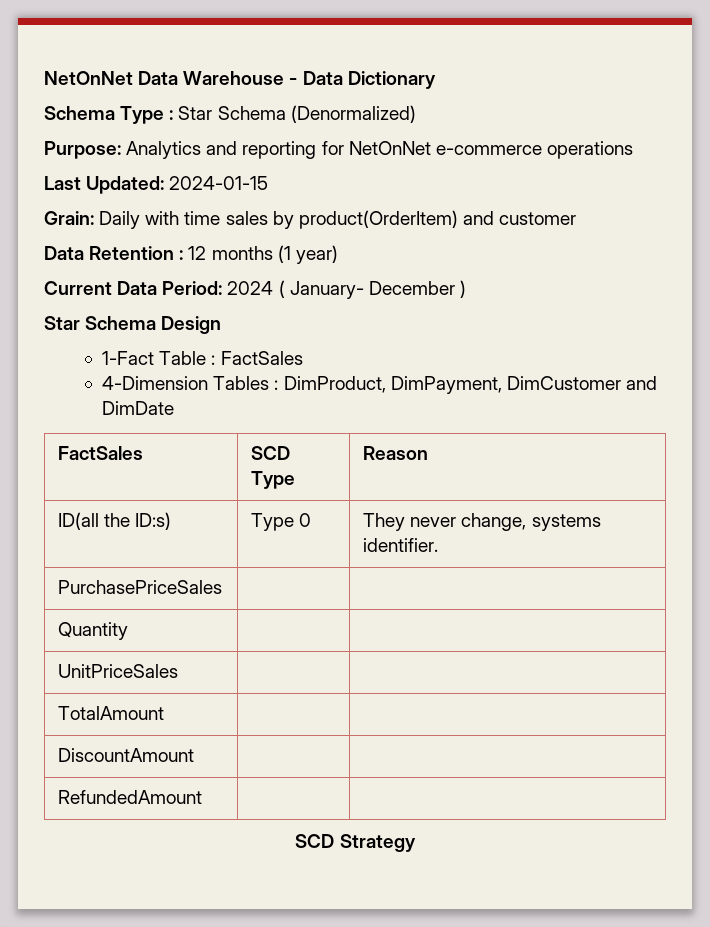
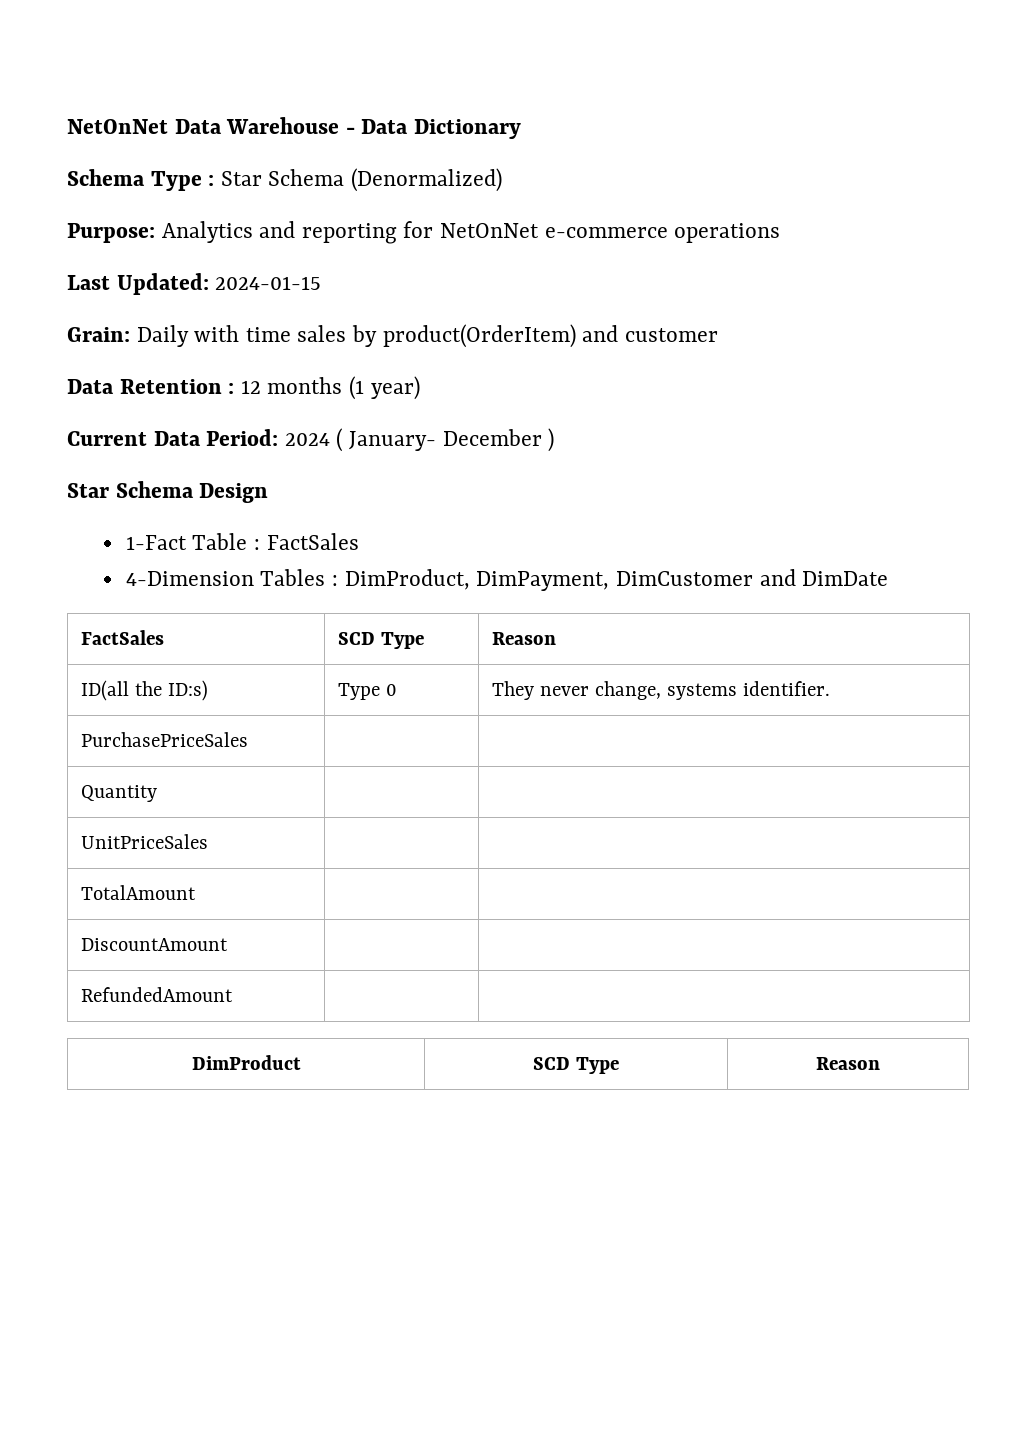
[295,834,416,852] // SCD Strategy -> [191,1055,301,1070] [533,1057,619,1074] [816,1057,880,1070] // DimProduct | SCD Type | Reason

